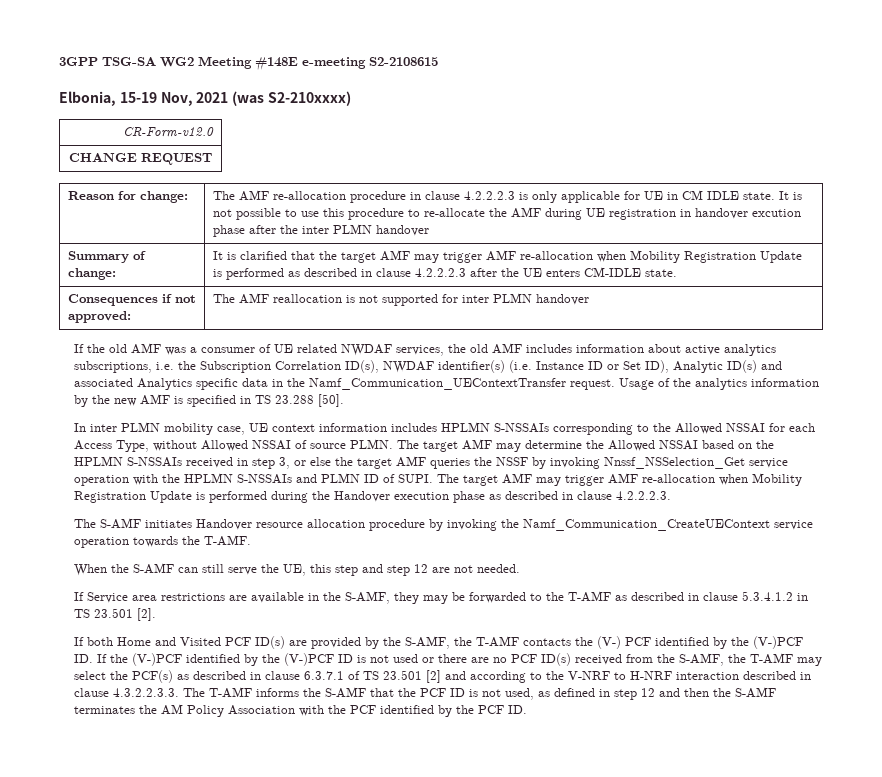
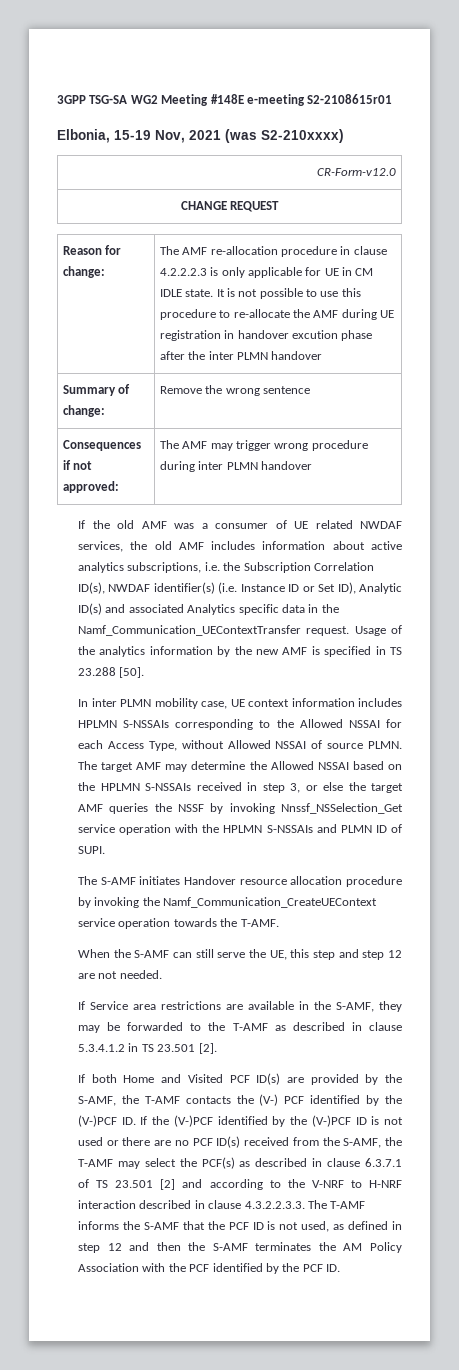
[369,57,438,66] S2-2108615 -> [307,94,393,104] S2-2108615r01
[212,250,802,263] [212,267,677,280] It is clarified that the target AMF may trigger AMF re-allocation when Mobility Registration Update is performed as described in clause 4.2.2.2.3 after the UE enters CM-IDLE state. -> [159,385,310,396] Remove the wrong sentence
[272,294,458,306] reallocation is not supported for -> [210,440,368,451] [159,461,195,472] may trigger wrong procedure during
[437,473,803,486] [74,491,672,503] The target AMF may trigger AMF re-allocation when Mobility Registration Update is performed during the Handover execution phase as described in clause 4.2.2.2.3. -> (106, 850) none

